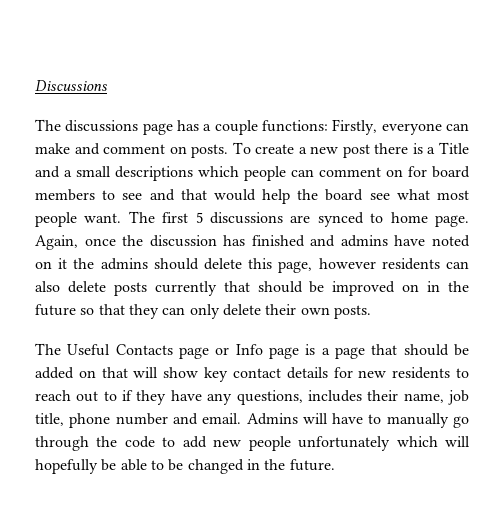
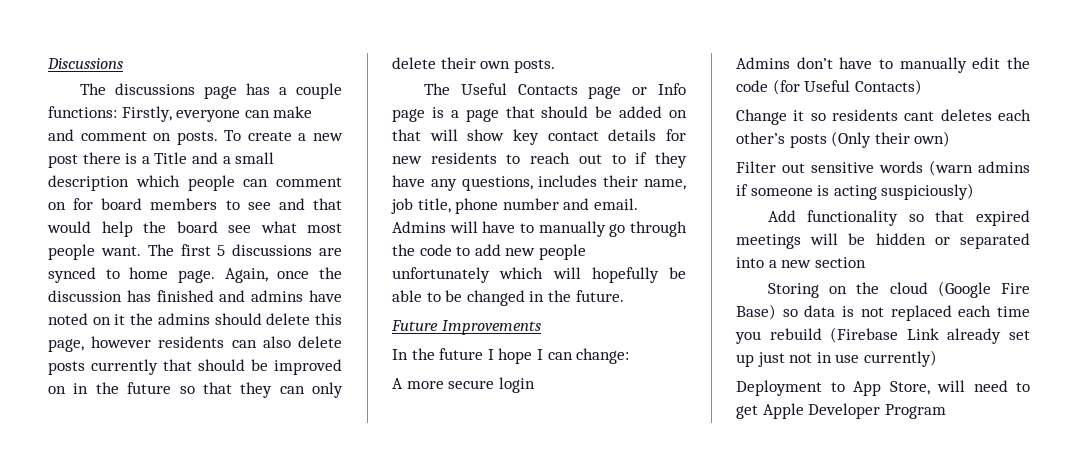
[115,166,193,181] descriptions -> [48,175,129,191] description
(335, 465) none -> [391,320,541,335] [392,348,630,364] [392,377,535,393] [736,57,1030,73] [736,79,922,95] [736,109,1031,125] [736,131,951,148] [736,160,1030,176] [736,183,975,200] [767,210,1030,226] [736,233,1030,249] [736,257,866,268] [767,281,1030,298] [736,304,1030,321] [735,327,1030,344] [736,350,937,367] [736,380,1030,396] [736,403,946,419] // Future Improvements // In the future I hope I can change: // A more secure login // Admins don’t have to manually edit the code (for Useful Contacts) // Change it so residents cant deletes each other’s posts (Only their own) // Filter out sensitive words (warn admins if someone is acting suspiciously) // Add functionality so that expired meetings will be hidden or separated into a new section // Storing on the cloud (Google Fire Base) so data is not replaced each time you rebuild (Firebase Link already set up just not in use currently) // Deployment to App Store, will need to get Apple Developer Program

